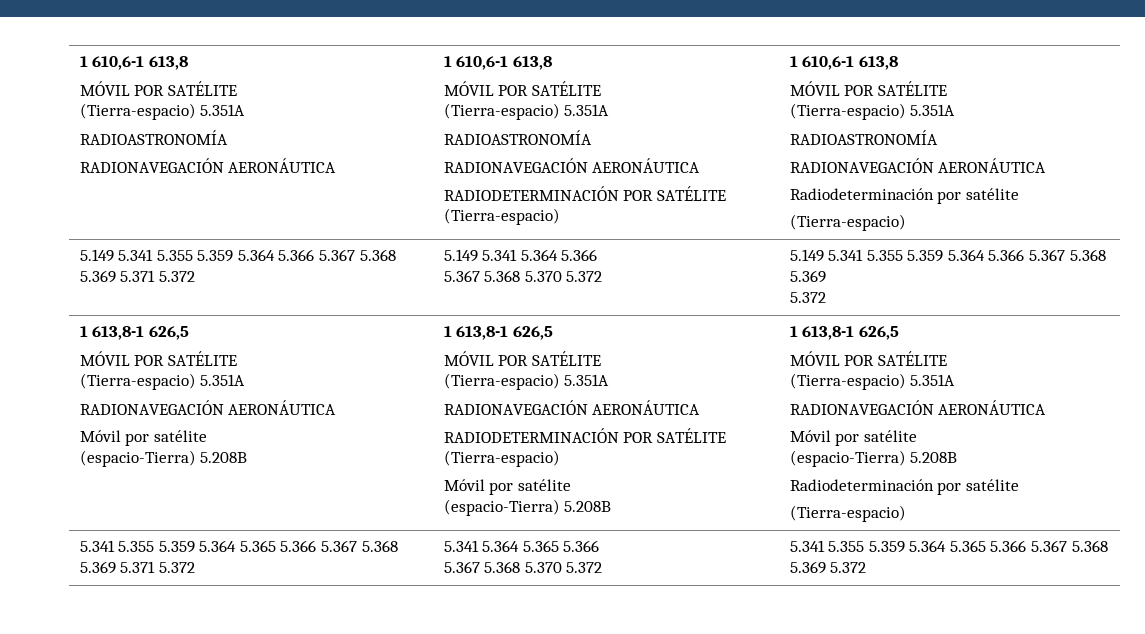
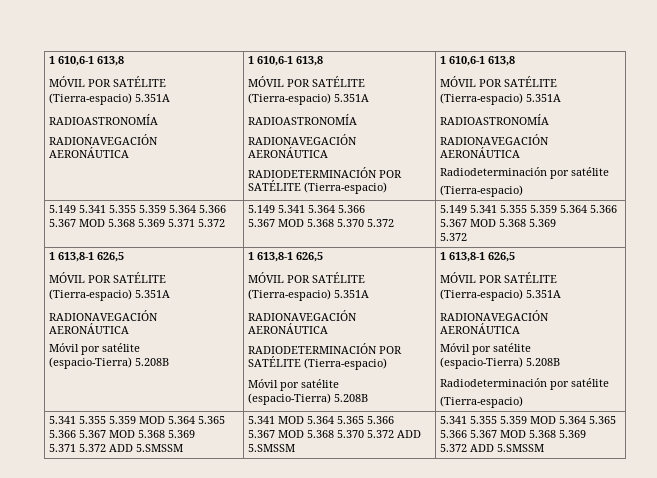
(356, 255) none -> [79,219,106,227] MOD
(480, 276) none -> [278,219,305,227] MOD
(1066, 255) none -> [470,219,497,227] MOD
[199,540,398,552] [79,561,195,574] [443,540,479,552] 5.364 5.365 5.366 5.367 5.368 5.369 5.371 5.372 | 5.341 -> [139,416,226,424] [49,430,196,438] [49,444,184,452] [248,416,305,424] MOD 5.364 5.365 5.366 5.367 MOD 5.368 5.369 // 5.371 5.372 ADD 5.SMSSM | 5.341 MOD
[484,561,603,573] [789,540,1108,553] [789,561,867,574] 5.368 5.370 5.372 | 5.341 5.355 5.359 5.364 5.365 5.366 5.367 5.368 5.369 5.372 -> [278,430,422,438] [248,444,296,452] [440,416,617,424] [440,430,587,438] [440,444,545,452] MOD 5.368 5.370 5.372 ADD 5.SMSSM | 5.341 5.355 5.359 MOD 5.364 5.365 5.366 5.367 MOD 5.368 5.369 // 5.372 ADD 5.SMSSM

